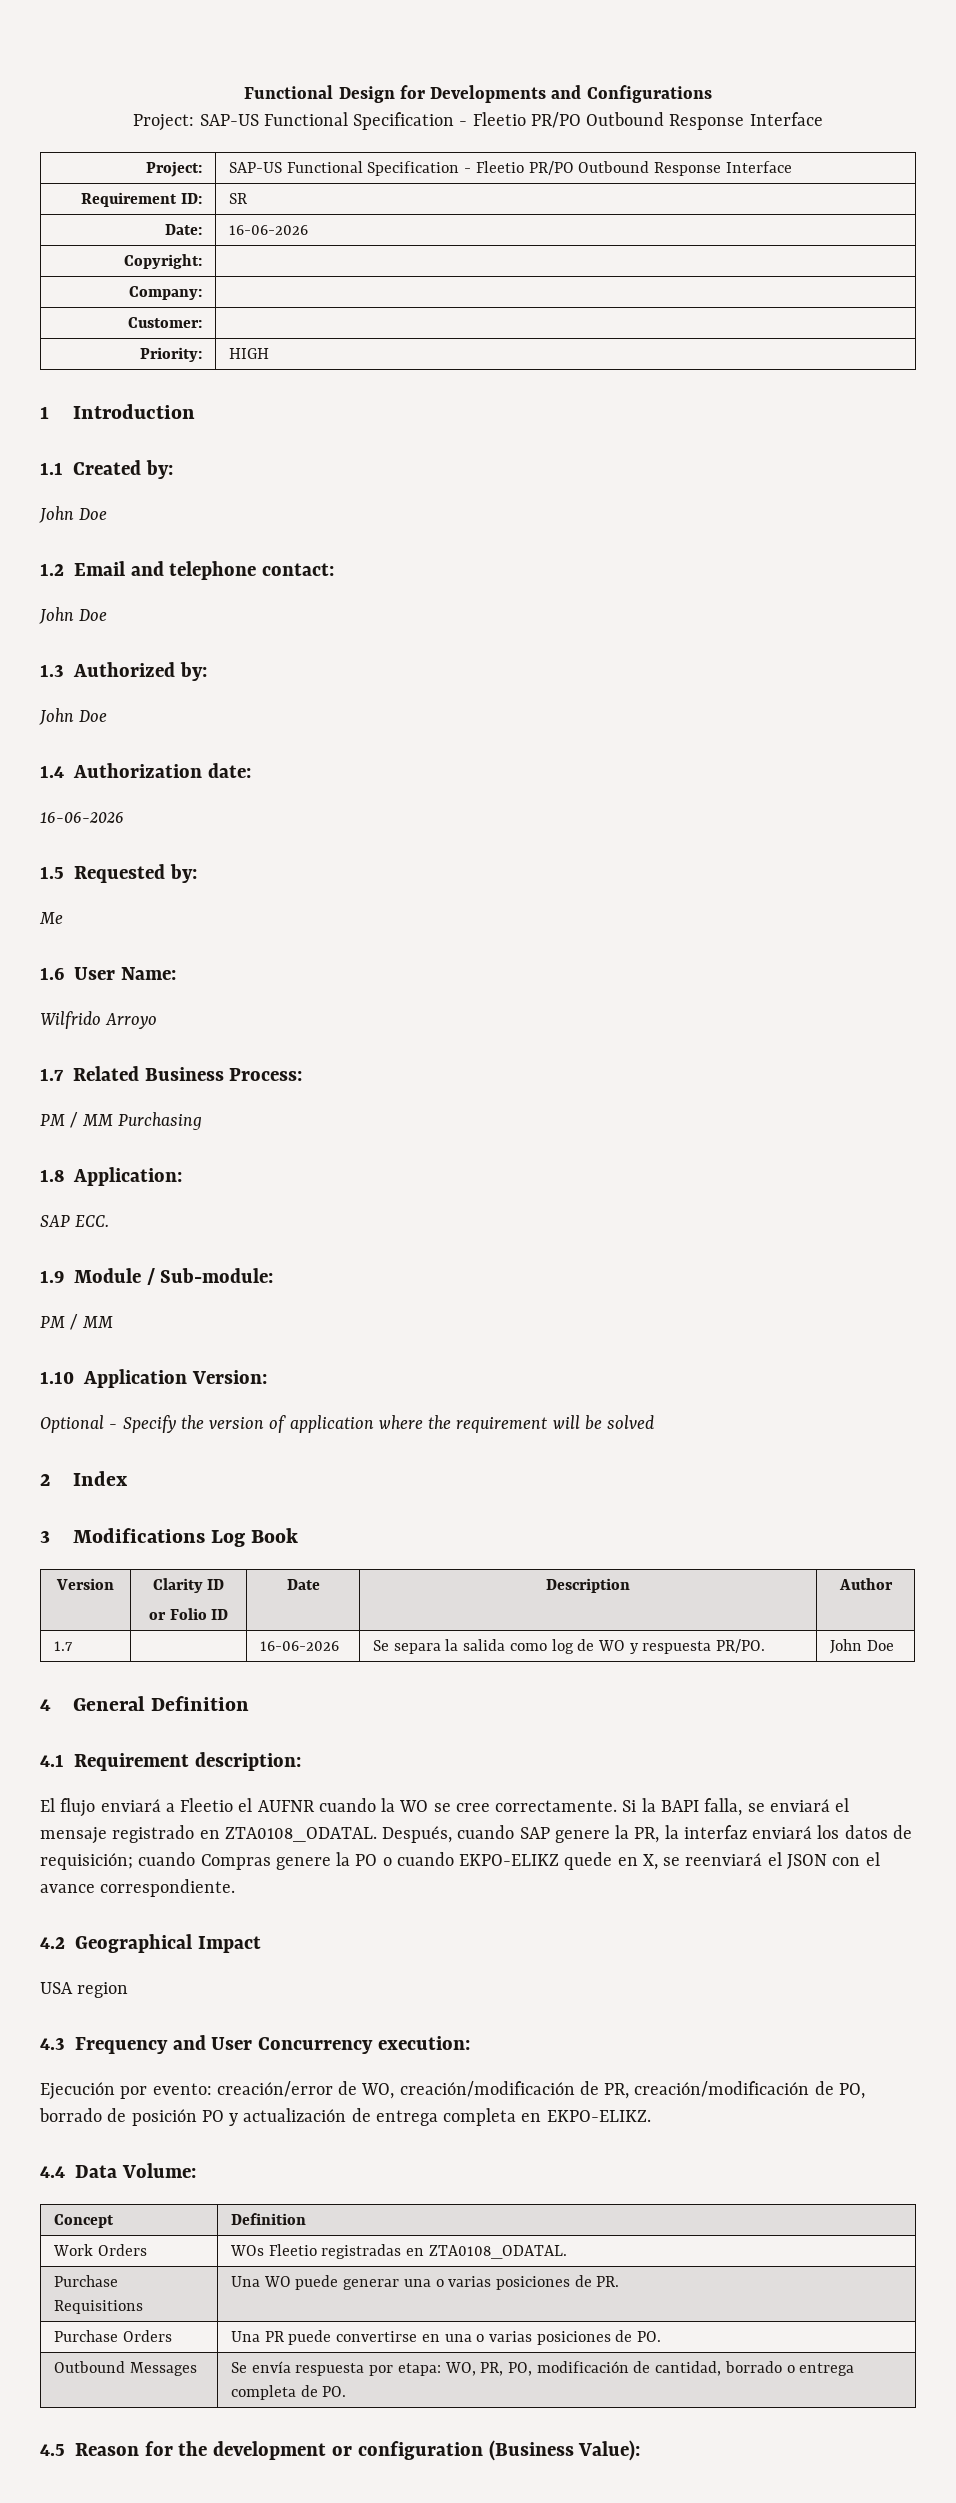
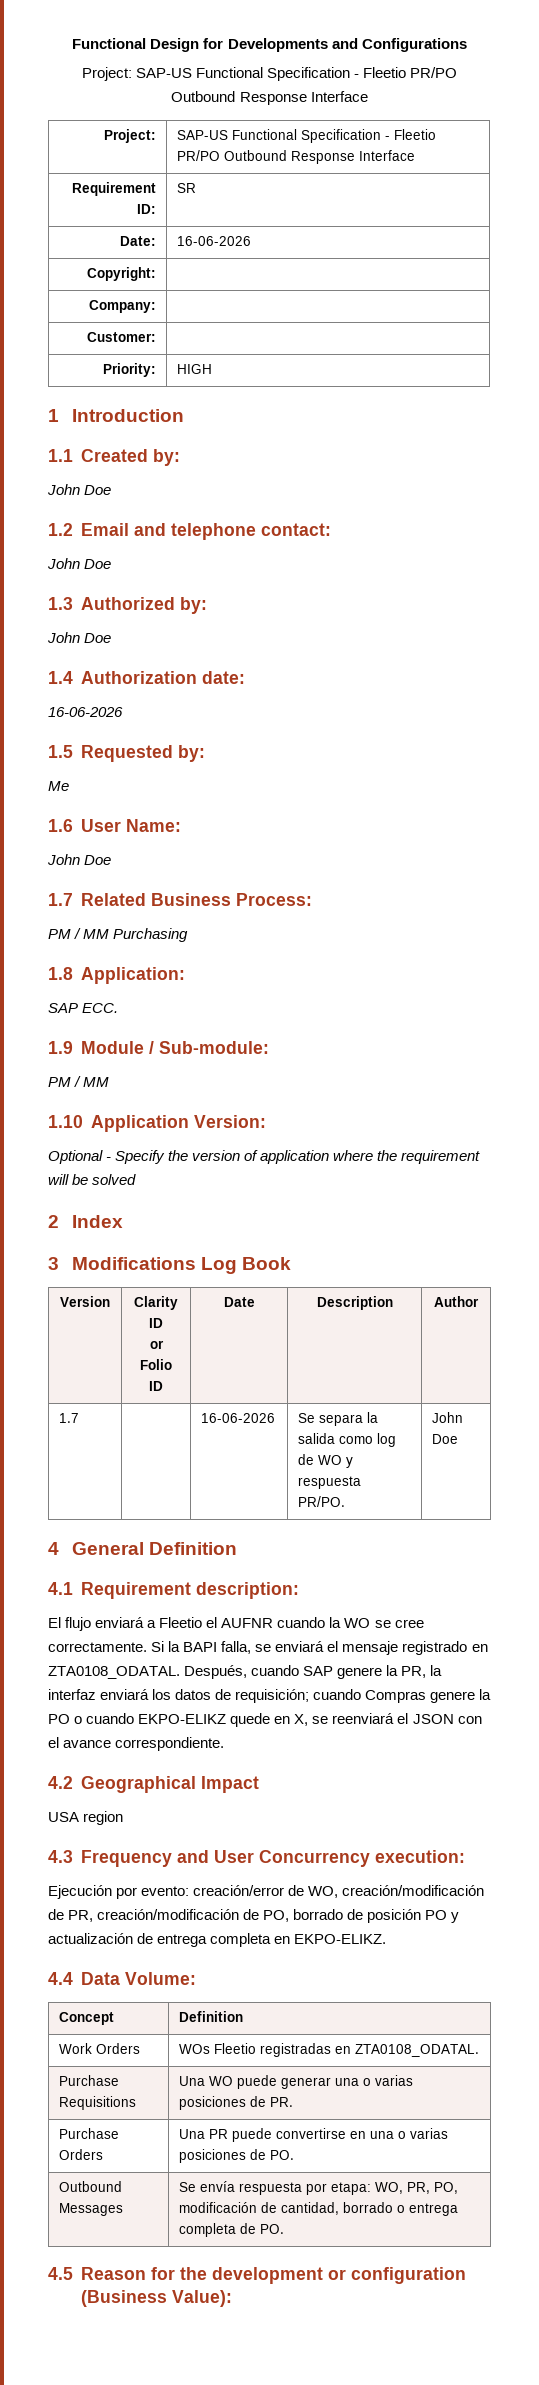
[40,1011,158,1029] Wilfrido Arroyo -> [47,854,112,865] John Doe

